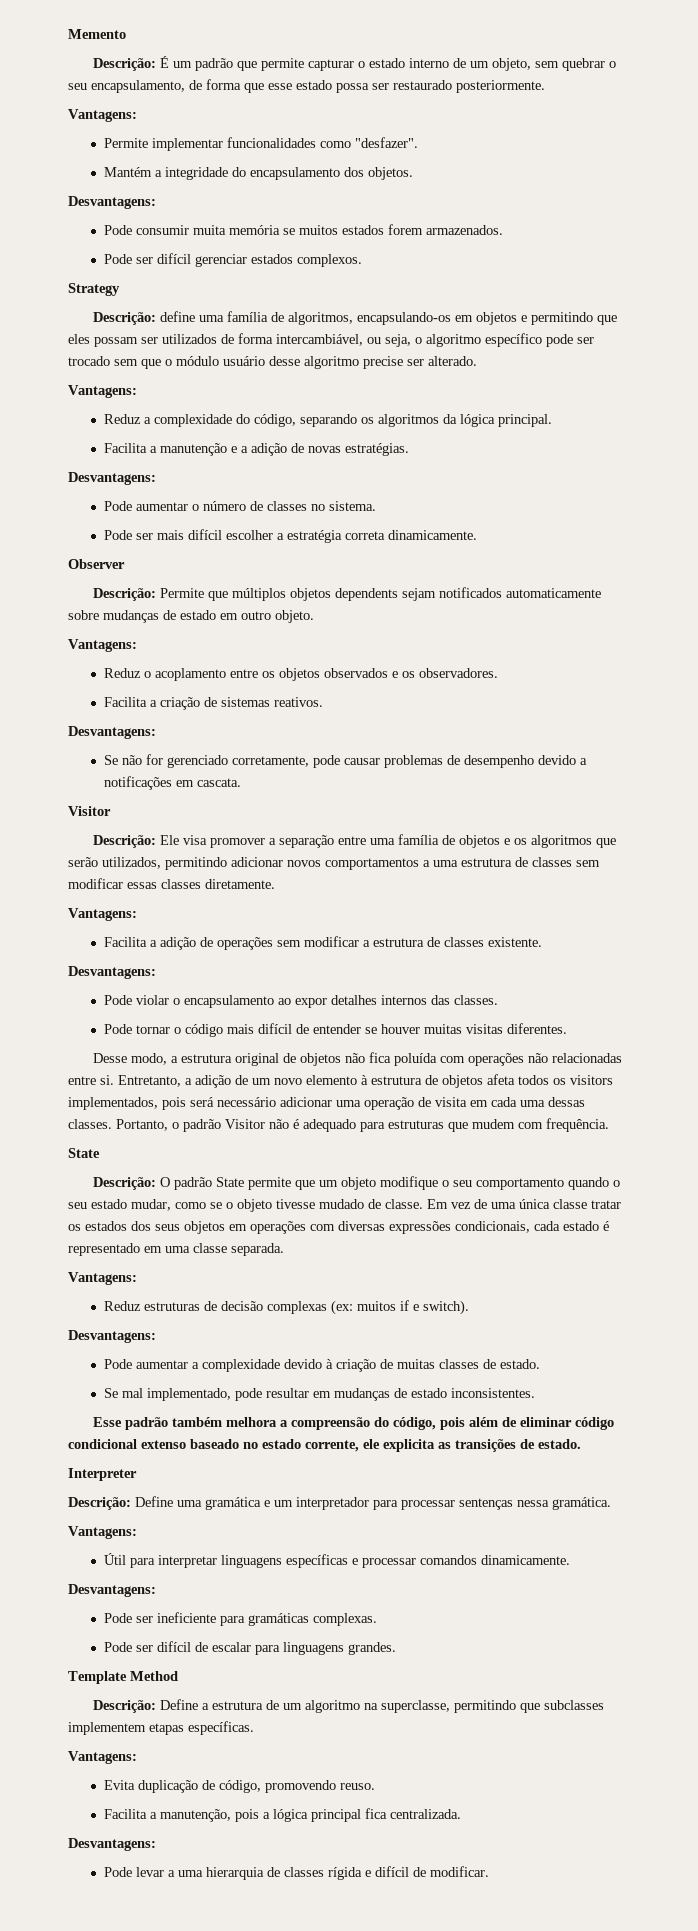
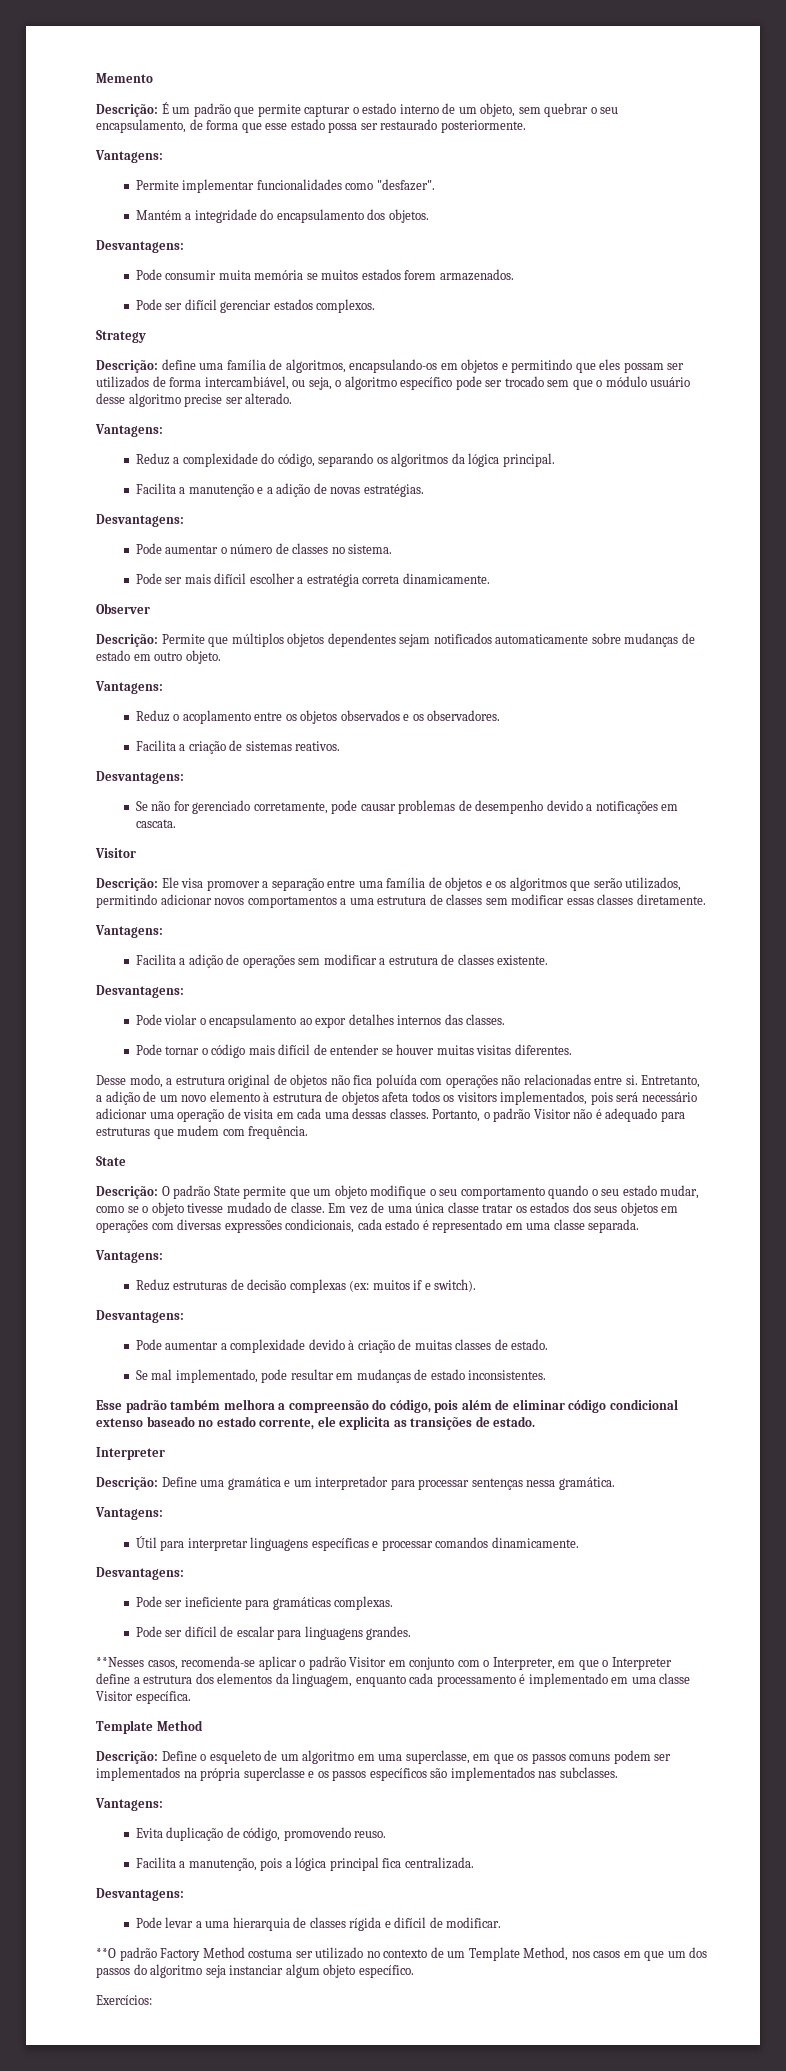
[334,588,398,601] dependents -> [327,633,396,647] dependentes
(397, 1648) none -> [96,1656,672,1670] [96,1673,691,1687] [96,1691,191,1704] // **Nesses casos, recomenda-se aplicar o padrão Visitor em conjunto com o Interpreter, em que o Interpreter define a estrutura dos elementos da linguagem, enquanto cada processamento é implementado em uma classe Visitor específica.
[201,1701,263,1710] a estrutura -> [200,1750,261,1764] o esqueleto
[363,1700,604,1713] [68,1721,254,1735] na superclasse, permitindo que subclasses implementem etapas específicas. -> [357,1750,672,1764] [96,1767,618,1781] em uma superclasse, em que os passos comuns podem ser implementados na própria superclasse e os passos específicos são implementados nas subclasses.
(490, 1871) none -> [96,1947,708,1961] [96,1964,414,1978] [96,1995,152,2005] // **O padrão Factory Method costuma ser utilizado no contexto de um Template Method, nos casos em que um dos passos do algoritmo seja instanciar algum objeto específico. // Exercícios:

